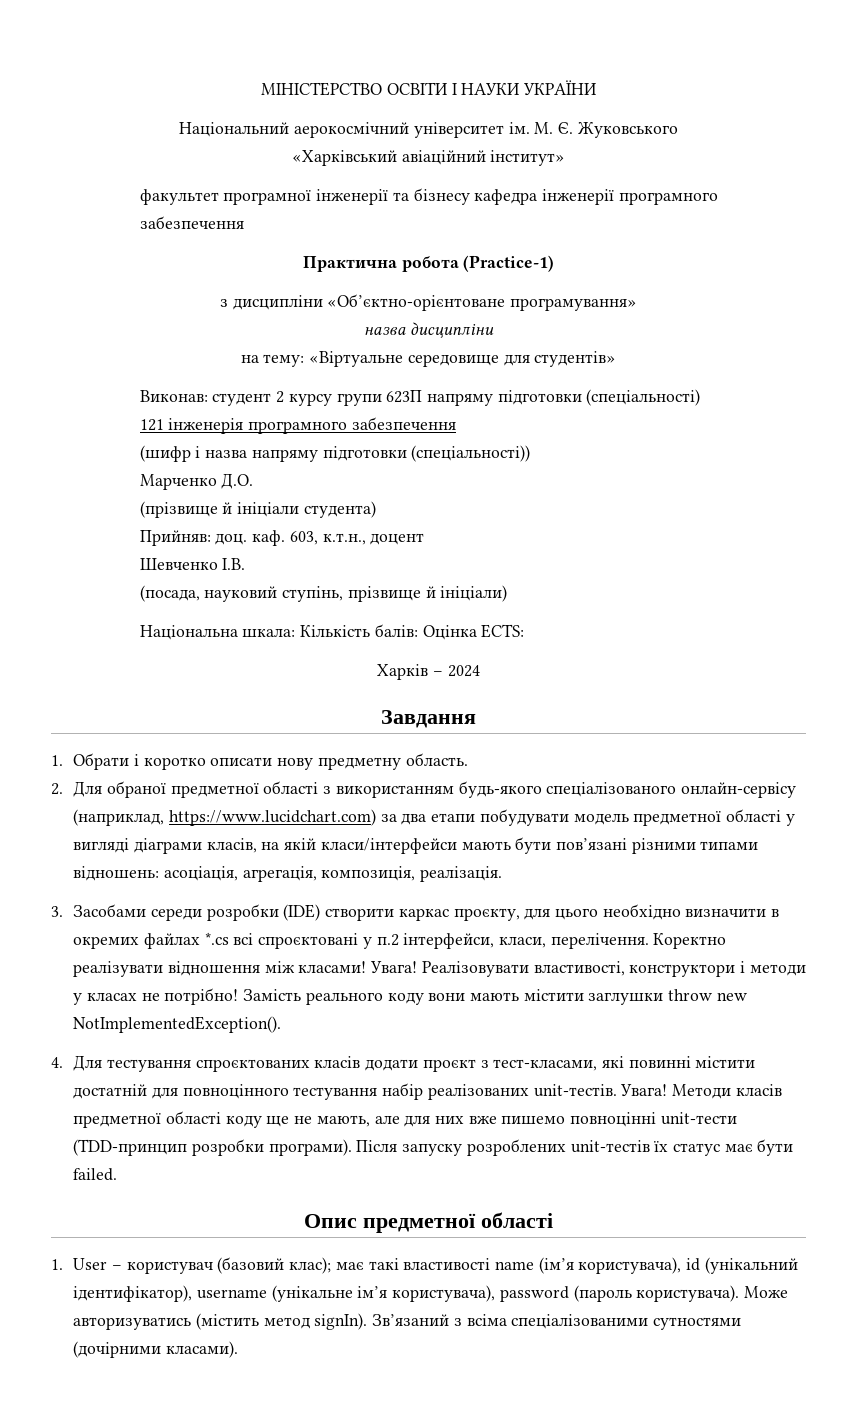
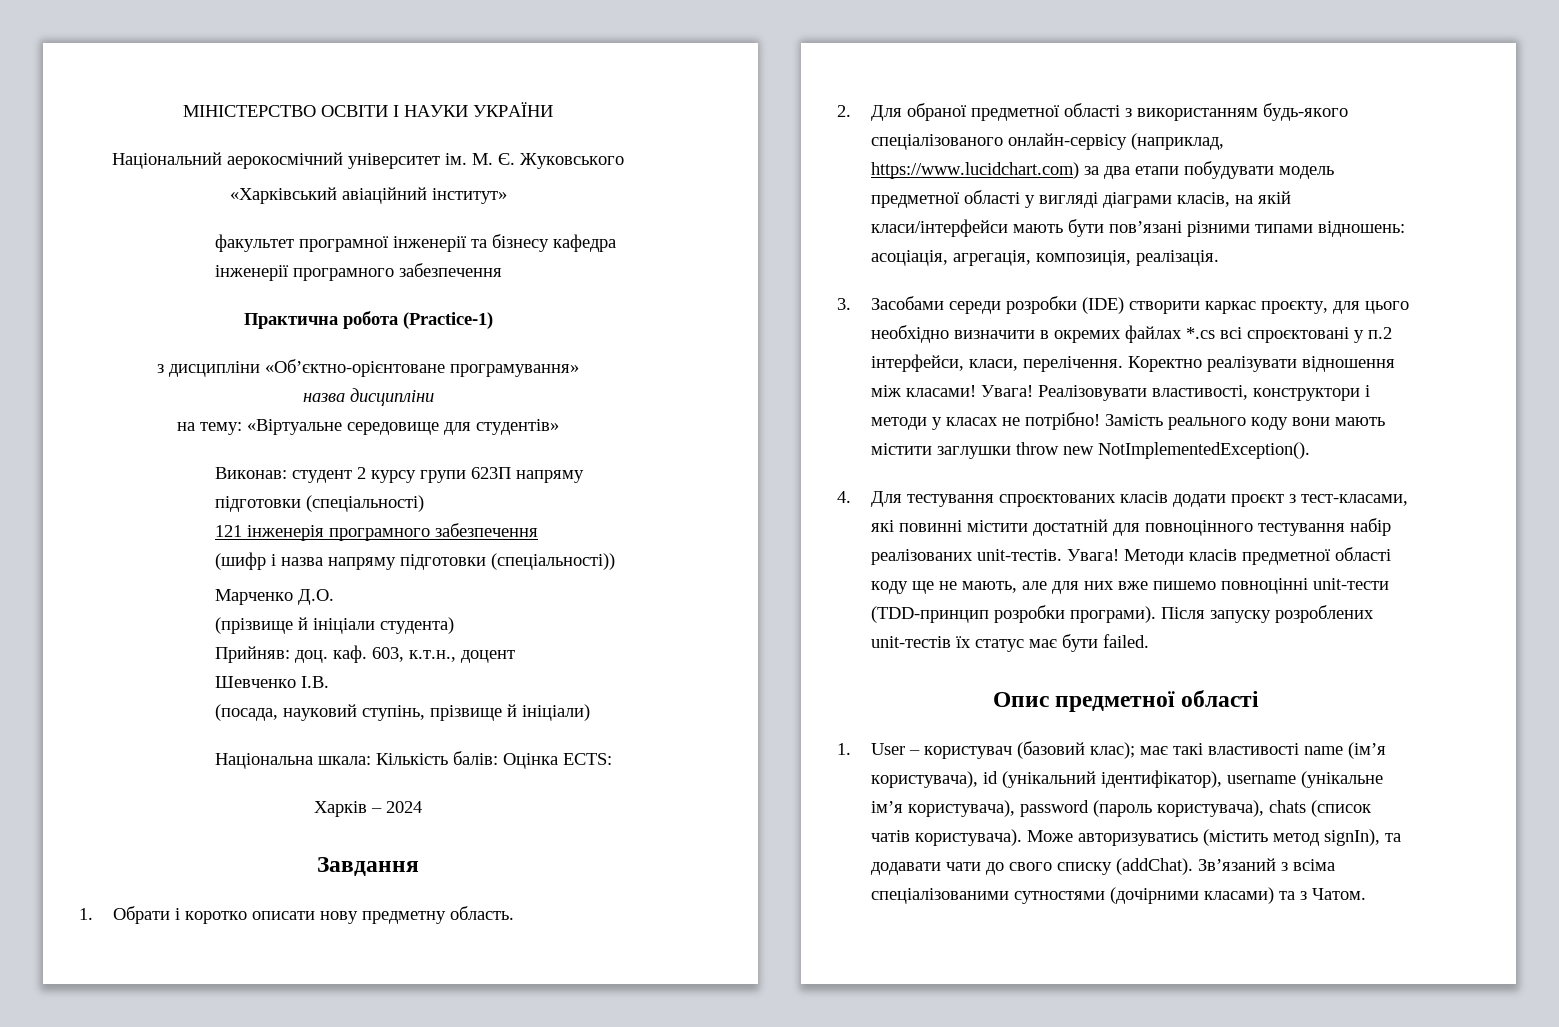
(632, 1293) none -> [1157,800,1372,817] [871,830,911,842] користувача), chats (список чатів
[314,1313,368,1330] signIn). -> [1324,829,1402,846] [871,858,1194,875] signIn), та додавати чати до свого списку (addChat).
[165,1341,238,1358] класами). -> [1204,887,1367,904] класами) та з Чатом.

